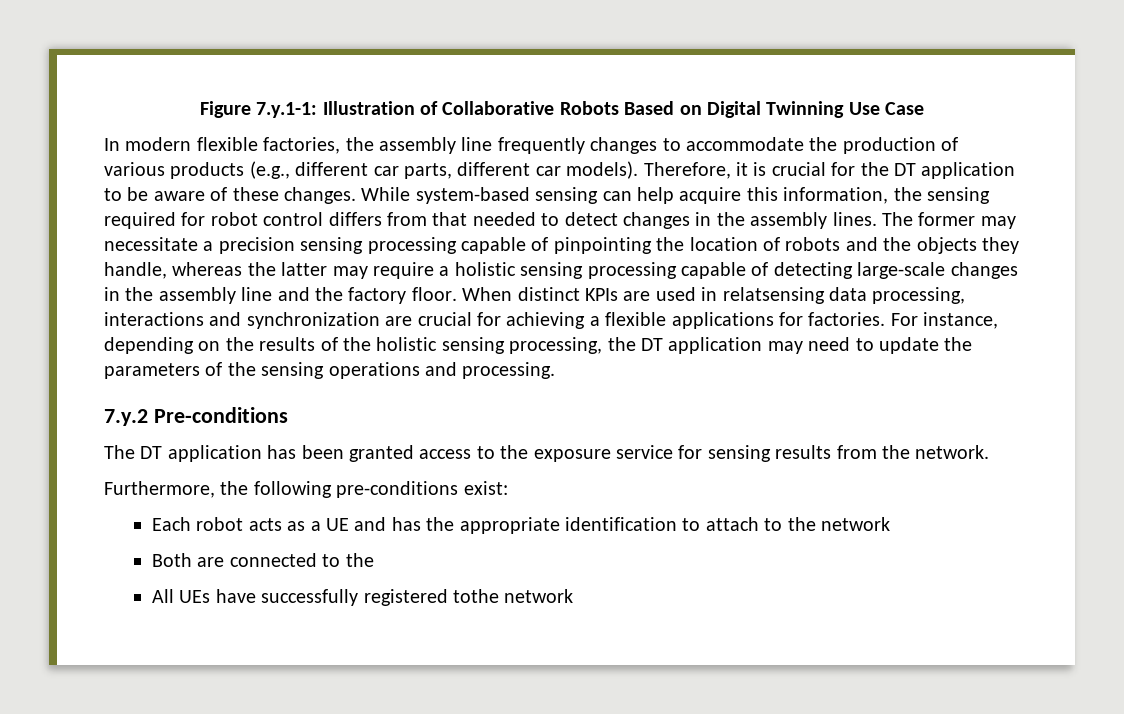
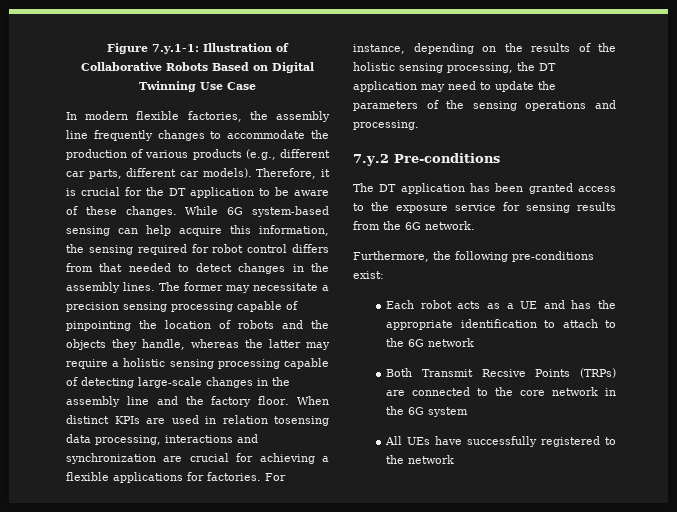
(411, 194) none -> [227,207,244,215] 6G
[722,287,825,304] relatsensing -> [222,415,329,426] relation tosensing
(910, 452) none -> [405,222,421,230] 6G
(816, 524) none -> [408,339,425,347] 6G
(193, 560) none -> [421,368,616,378] Transmit Recsive Points (TRPs)
(374, 560) none -> [520,387,616,396] [386,406,469,417] core network in the 6G system
[453,589,500,603] tothe -> [605,437,616,445] [386,455,405,464] to the

